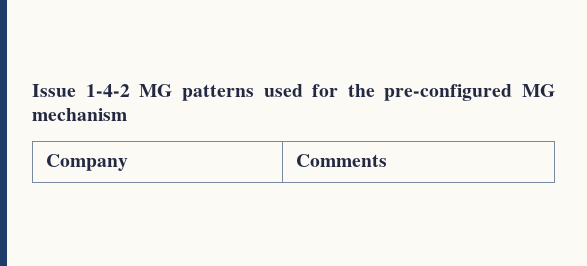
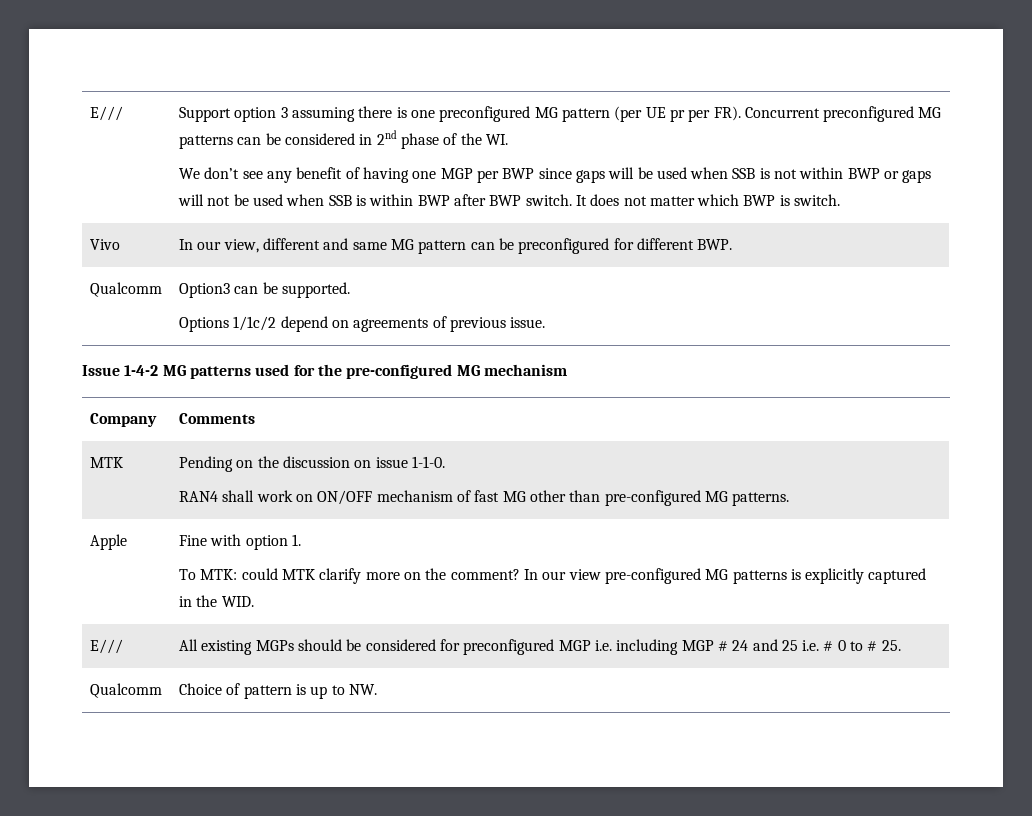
(32, 90) none -> [90,106,124,121] [179,106,942,122] [179,130,508,149] [179,167,932,183] [178,194,841,206] [90,239,121,250] [179,238,733,254] [90,282,163,297] [179,282,350,298] [179,316,546,332] E/// | Support option 3 assuming there is one preconfigured MG pattern (per UE pr per FR). Concurrent preconfigured MG patterns can be considered in 2nd phase of the WI. // We don’t see any benefit of having one MGP per BWP since gaps will be used when SSB is not within BWP or gaps will not be used when SSB is within BWP after BWP switch. It does not matter which BWP is switch. // Vivo | In our view, different and same MG pattern can be preconfigured for different BWP. // Qualcomm | Option3 can be supported. // Options 1/1c/2 depend on agreements of previous issue. //
(387, 160) none -> [90,457,124,468] [179,456,445,472] [179,490,790,506] [90,534,128,550] [179,534,301,550] [179,568,927,584] [179,595,254,607] [90,639,124,654] [179,639,901,655] [90,683,163,698] [179,683,377,699] // MTK | Pending on the discussion on issue 1-1-0. // RAN4 shall work on ON/OFF mechanism of fast MG other than pre-configured MG patterns. // Apple | Fine with option 1. // To MTK: could MTK clarify more on the comment? In our view pre-configured MG patterns is explicitly captured in the WID. // E/// | All existing MGPs should be considered for preconfigured MGP i.e. including MGP # 24 and 25 i.e. # 0 to # 25. // Qualcomm | Choice of pattern is up to NW.

